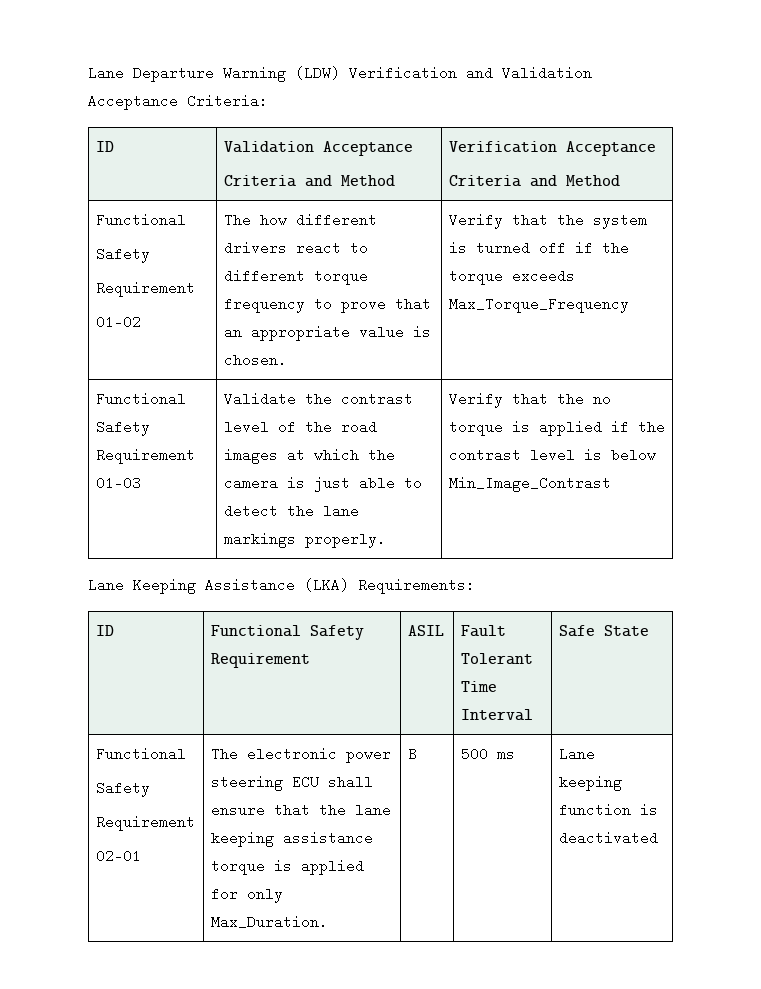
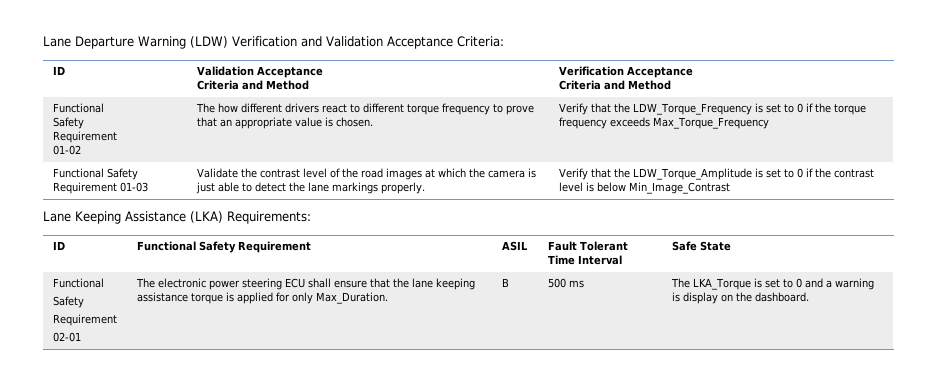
[592,213,647,229] [448,241,566,255] system is turned off -> [632,103,803,115] LDW_Torque_Frequency is set to 0
(503, 277) none -> [558,117,607,129] frequency
[592,397,611,404] [448,420,602,436] no torque is applied -> [632,168,803,180] LDW_Torque_Amplitude is set to 0
[558,747,595,761] [558,775,622,791] [558,803,658,817] [558,831,658,845] Lane keeping function is deactivated -> [670,278,874,290] [671,292,809,304] The LKA_Torque is set to 0 and a warning is display on the dashboard.

